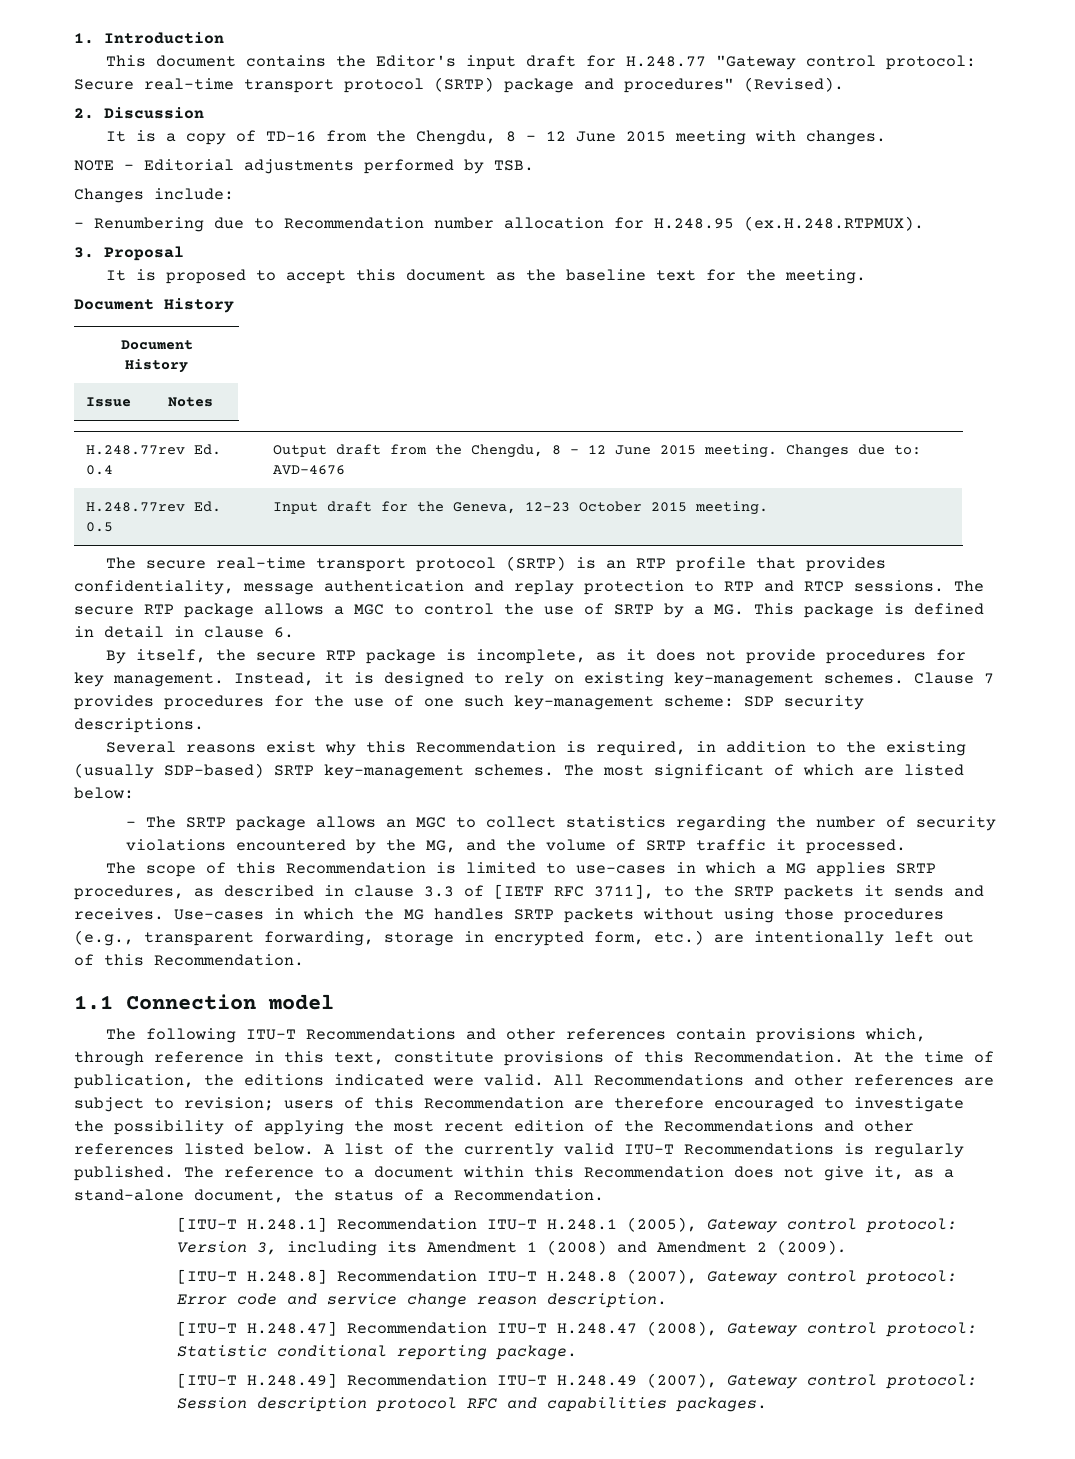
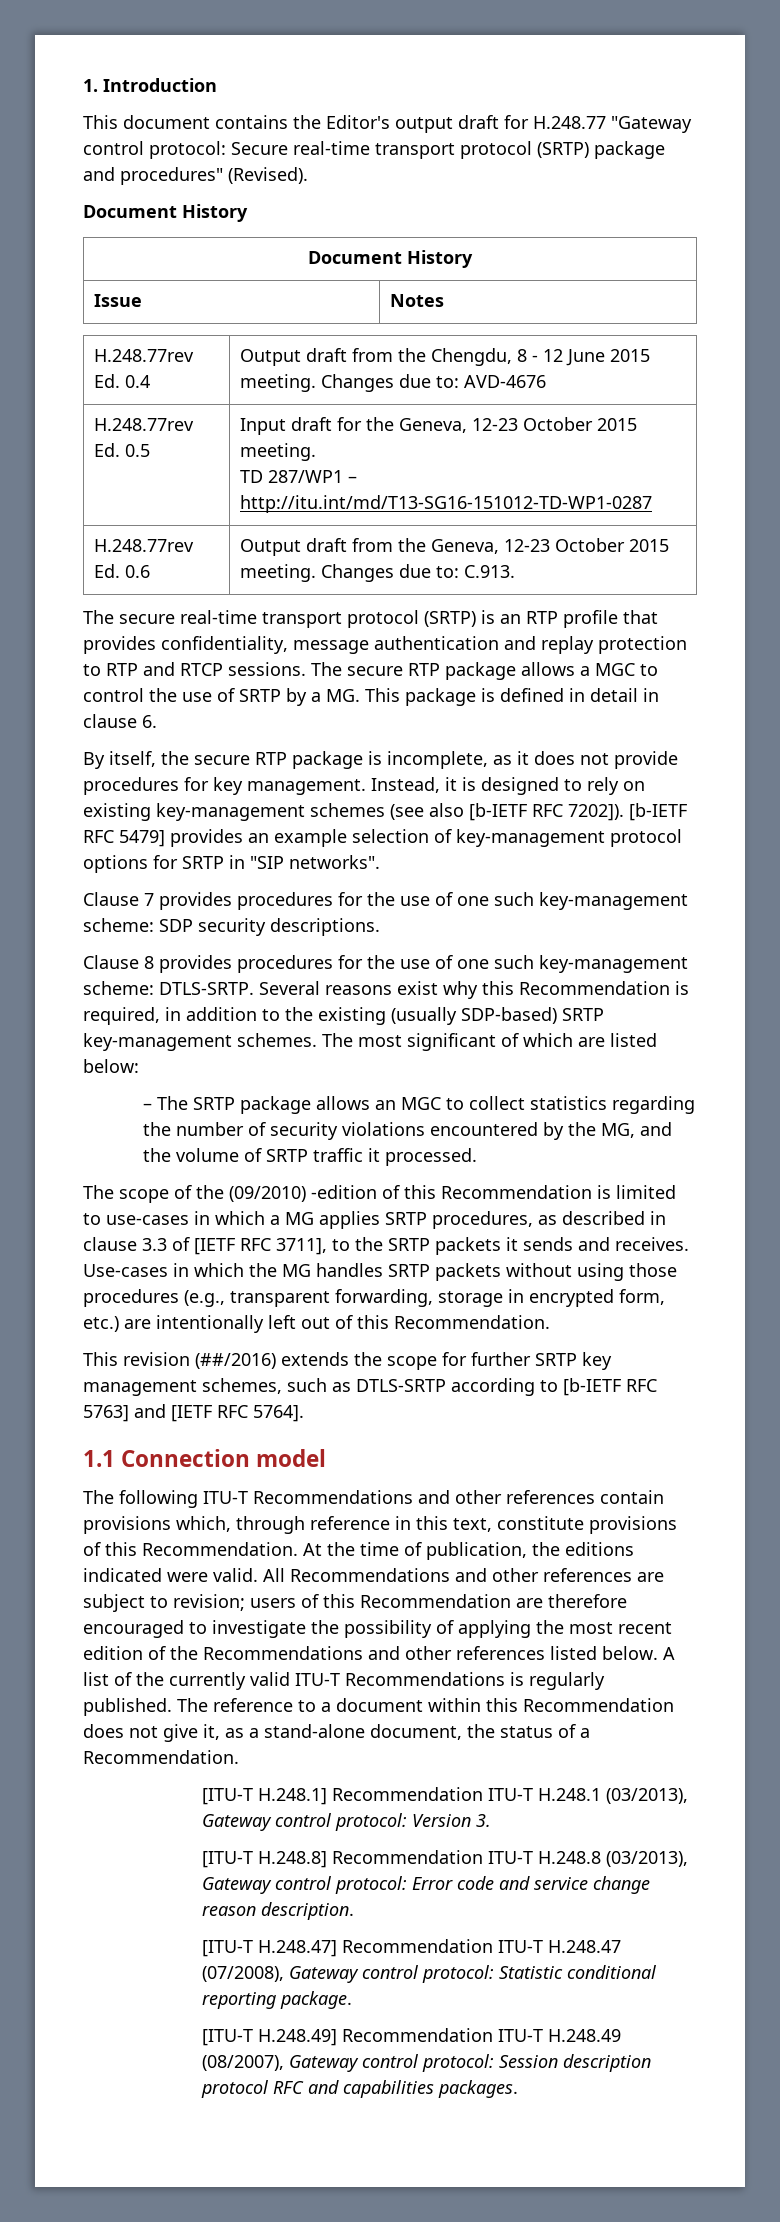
[465,55,516,70] input -> [395,117,453,133] output
[74,107,204,119] [105,130,886,145] [74,159,534,174] [74,188,234,203] [74,216,924,232] [74,246,184,261] [105,269,866,284] // 2. Discussion // It is a copy of TD-16 from the Chengdu, 8 - 12 June 2015 meeting with changes. // NOTE – Editorial adjustments performed by TSB. // Changes include: // - Renumbering due to Recommendation number allocation for H.248.95 (ex.H.248.RTPMUX). // 3. Proposal // It is proposed to accept this document as the baseline text for the meeting. -> (308, 175) none
(768, 508) none -> [239,470,357,483] [239,495,652,513] [93,539,194,552] [93,564,150,578] [239,538,669,556] [239,564,515,582] // TD 287/WP1 – http://itu.int/md/T13-SG16-151012-TD-WP1-0287 // H.248.77rev Ed. 0.6 | Output draft from the Geneva, 12-23 October 2015 meeting. Changes due to: C.913.
[824,672,904,684] schemes. -> [310,803,687,821] [83,829,682,847] [83,855,380,873] schemes (see also [b-IETF RFC 7202]). [b-IETF RFC 5479] provides an example selection of key-management protocol options for SRTP in "SIP networks". //
(204, 725) none -> [83,955,688,973] [83,981,254,995] Clause 8 provides procedures for the use of one such key-management scheme: DTLS-SRTP.
(226, 868) none -> [196,1185,400,1202] the (09/2010) -edition of
(304, 960) none -> [83,1352,612,1370] [83,1378,657,1396] [83,1404,304,1422] // This revision (##/2016) extends the scope for further SRTP key management schemes, such as DTLS-SRTP according to [b-IETF RFC 5763] and [IETF RFC 5764].
[627,1217,698,1232] (2005), -> [606,1788,689,1804] (03/2013),
[257,1240,848,1256] 3, including its Amendment 1 (2008) and Amendment 2 (2009). -> [476,1814,492,1827] 3.
[627,1269,698,1284] (2007), -> [606,1851,689,1867] (03/2013),
[647,1321,718,1336] (2008), -> [202,1966,285,1982] (07/2008),
[647,1373,718,1388] (2007), -> [202,2055,285,2071] (08/2007),

